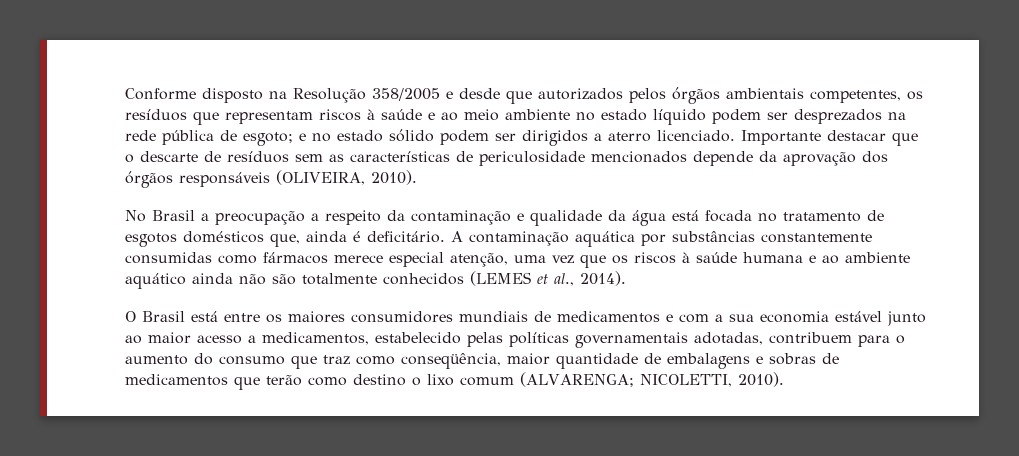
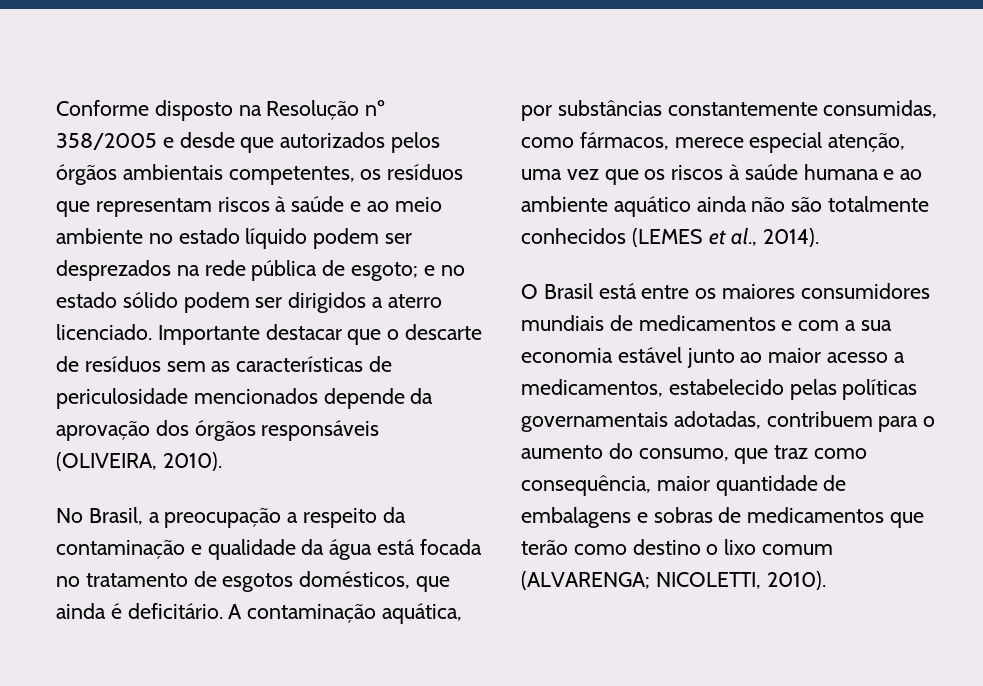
(366, 95) none -> [365,100,386,116] nº
[152,210,195,221] Brasil -> [88,507,143,525] Brasil,
[183,231,300,247] domésticos que, -> [299,571,451,592] domésticos, que
[575,231,635,247] aquática -> [382,603,463,624] aquática,
[125,252,328,264] consumidas como fármacos -> [823,100,938,118] [521,132,669,150] consumidas, como fármacos,
[219,356,285,365] consumo -> [638,448,729,461] consumo,
[401,353,501,369] conseqüência, -> [521,475,651,496] consequência,

